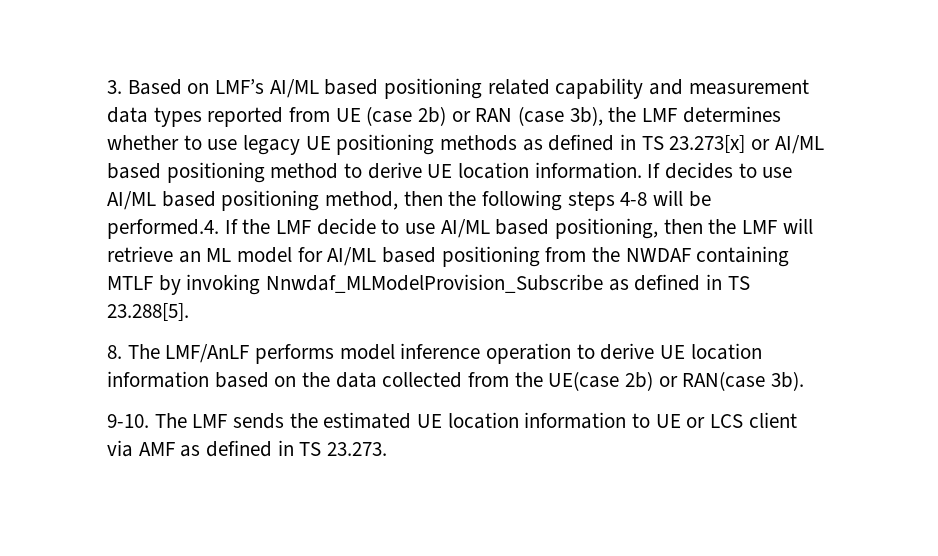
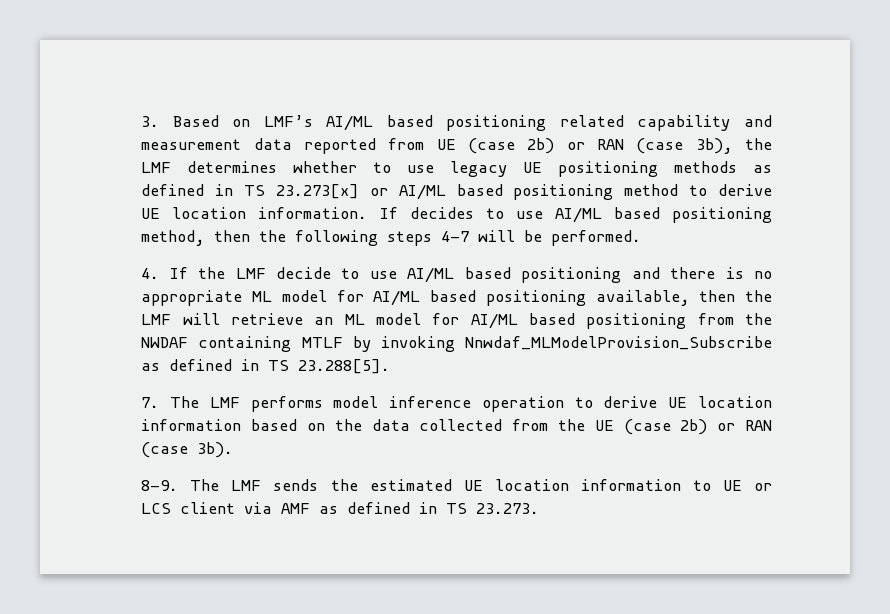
[153,107,202,127] types -> (292, 144) none
[620,192,648,206] 4-8 -> [441,231,470,242] 4-7
[106,219,219,239] performed.4. -> [551,230,642,246] [141,268,160,279] performed. // 4.
[554,218,658,239] positioning, -> [521,267,772,283] [141,290,690,306] positioning and there is no appropriate ML model for AI/ML based positioning available,
[106,344,250,363] 8. The LMF/AnLF -> [141,396,240,408] 7. The LMF
[548,371,766,391] UE(case 2b) or RAN(case -> [594,419,773,435] [141,442,189,458] UE (case 2b) or RAN (case
[106,414,149,428] 9-10. -> [141,480,179,491] 8-9.

